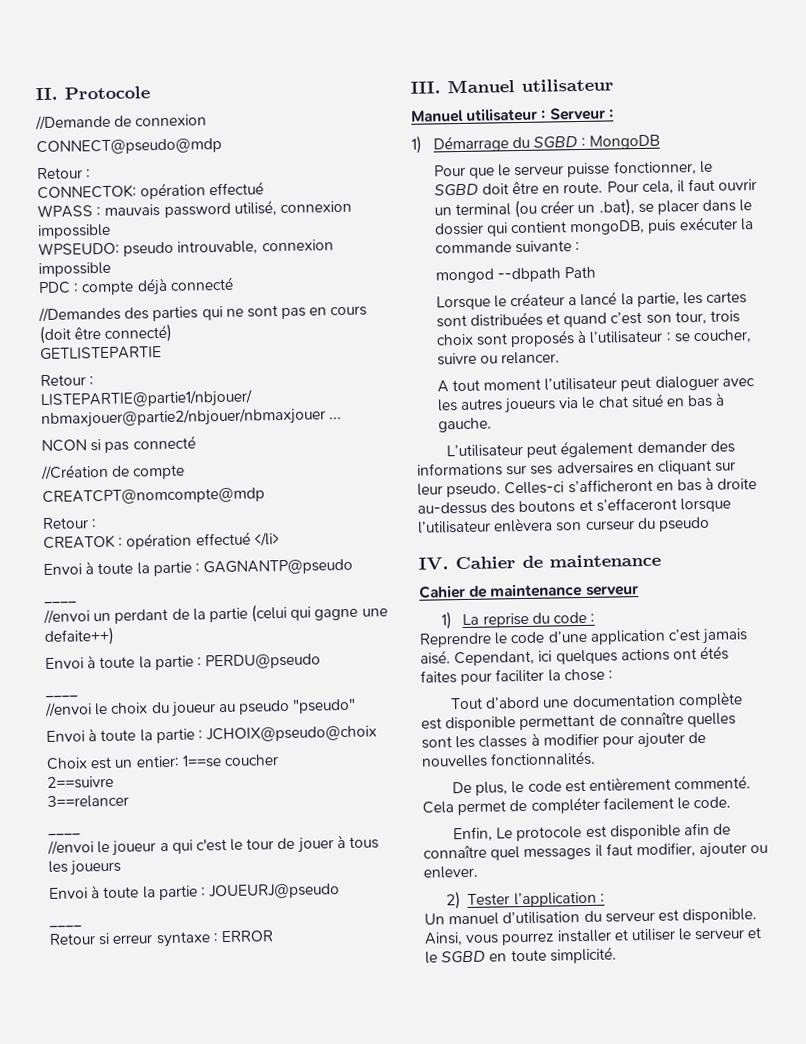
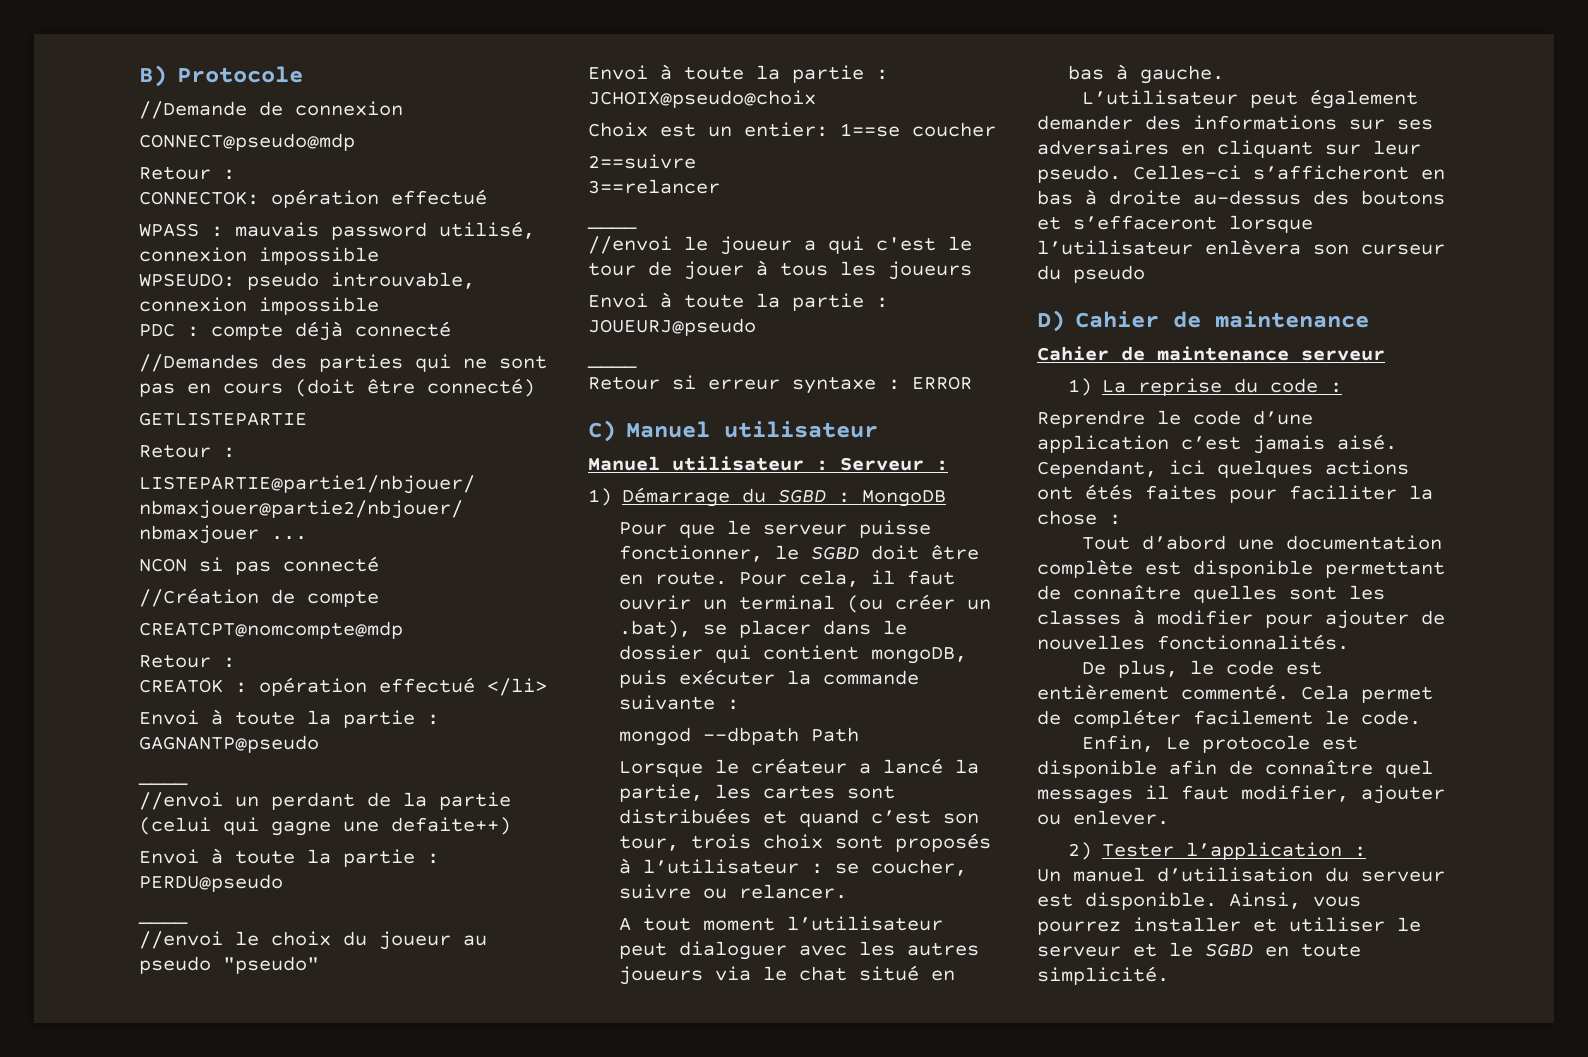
[35,87,58,101] II. -> [139,65,167,87] B)
[410,81,441,94] III. -> [588,420,616,442] C)
[418,557,449,570] IV. -> [1037,310,1065,332] D)

